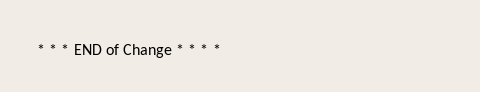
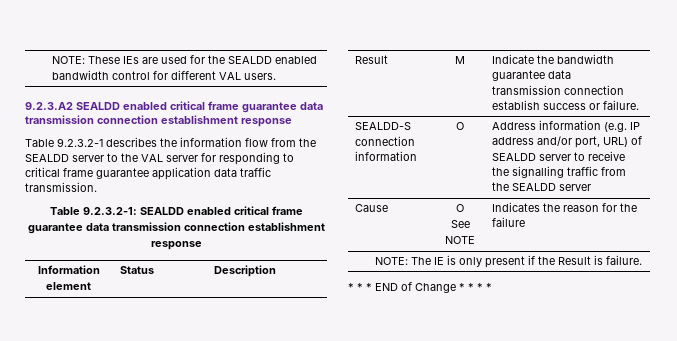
(37, 49) none -> [51,55,317,64] [51,70,276,80] [25,101,323,113] [25,115,292,127] [25,137,316,147] [25,152,294,165] [25,167,271,180] [25,182,97,192] [49,206,303,215] [27,222,325,234] [150,241,202,250] [37,265,100,274] [46,282,91,290] [120,266,154,274] [213,265,276,277] [355,55,389,64] [455,56,465,64] [492,54,615,64] [492,70,572,81] [492,85,625,95] [492,100,640,110] [355,122,412,130] [355,136,416,146] [355,151,418,161] [456,122,464,130] [492,120,641,132] [492,136,643,148] [492,151,626,161] [492,166,627,178] [492,182,592,191] [355,204,389,212] [456,204,464,212] [450,220,470,228] [445,236,475,244] [492,202,638,212] [492,217,526,227] [374,255,642,268] NOTE: These IEs are used for the SEALDD enabled bandwidth control for different VAL users. // 9.2.3.A2 SEALDD enabled critical frame guarantee data transmission connection establishment response // Table 9.2.3.2-1 describes the information flow from the SEALDD server to the VAL server for responding to critical frame guarantee application data traffic transmission. // Table 9.2.3.2-1: SEALDD enabled critical frame guarantee data transmission connection establishment response // Information element | Status | Description // Result | M | Indicate the bandwidth guarantee data transmission connection establish success or failure. // SEALDD-S connection information | O | Address information (e.g. IP address and/or port, URL) of SEALDD server to receive the signalling traffic from the SEALDD server // Cause | O // See NOTE | Indicates the reason for the failure // NOTE: The IE is only present if the Result is failure. //

